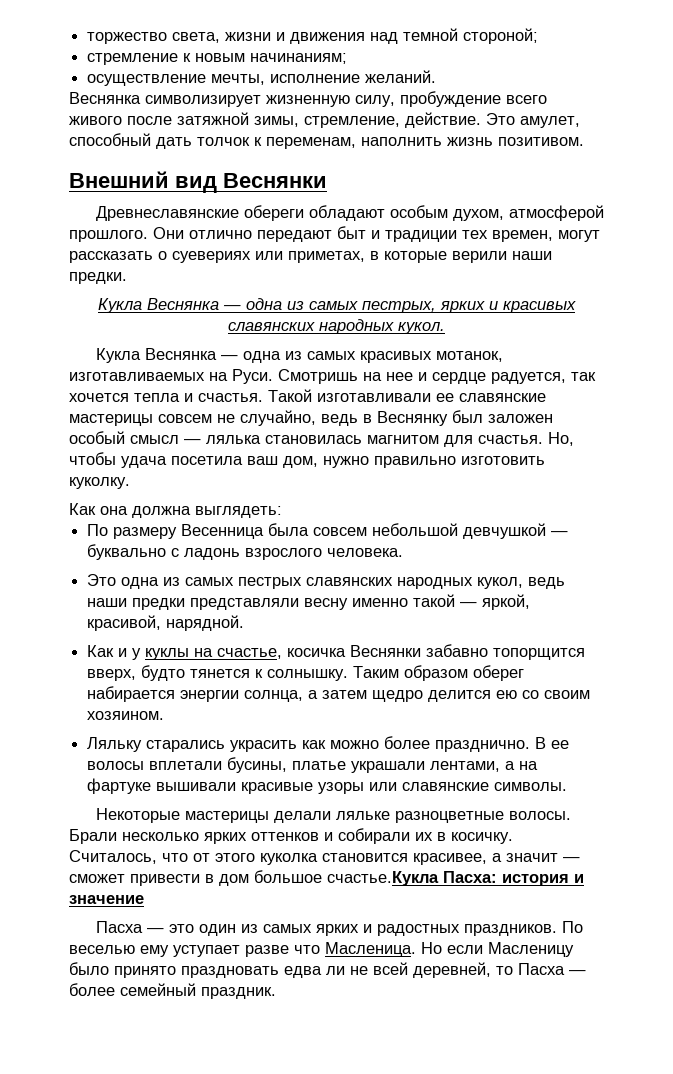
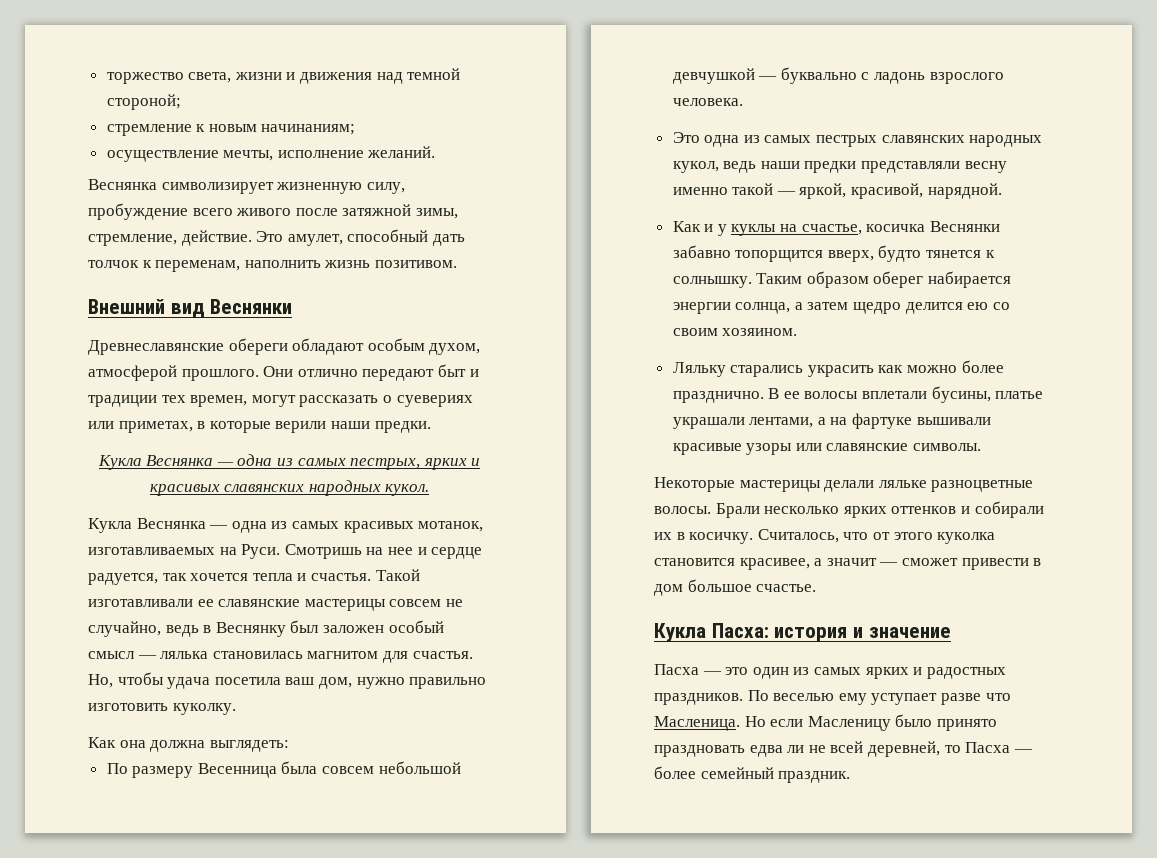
[327,871,439,886] счастье.Кукла -> [756,584,817,592] [654,623,706,642] счастье. // Кукла

